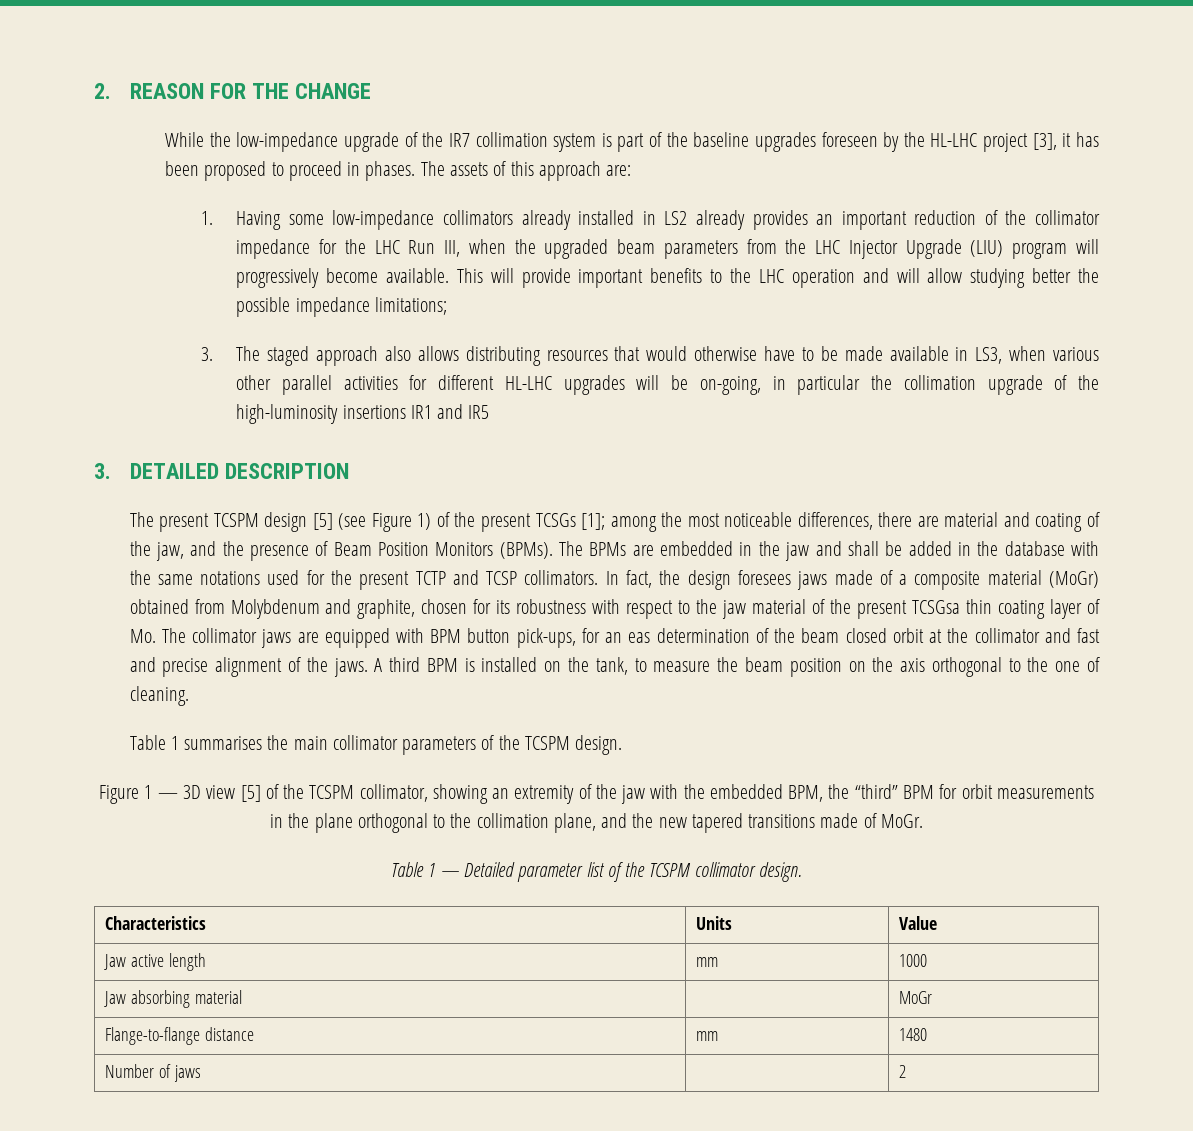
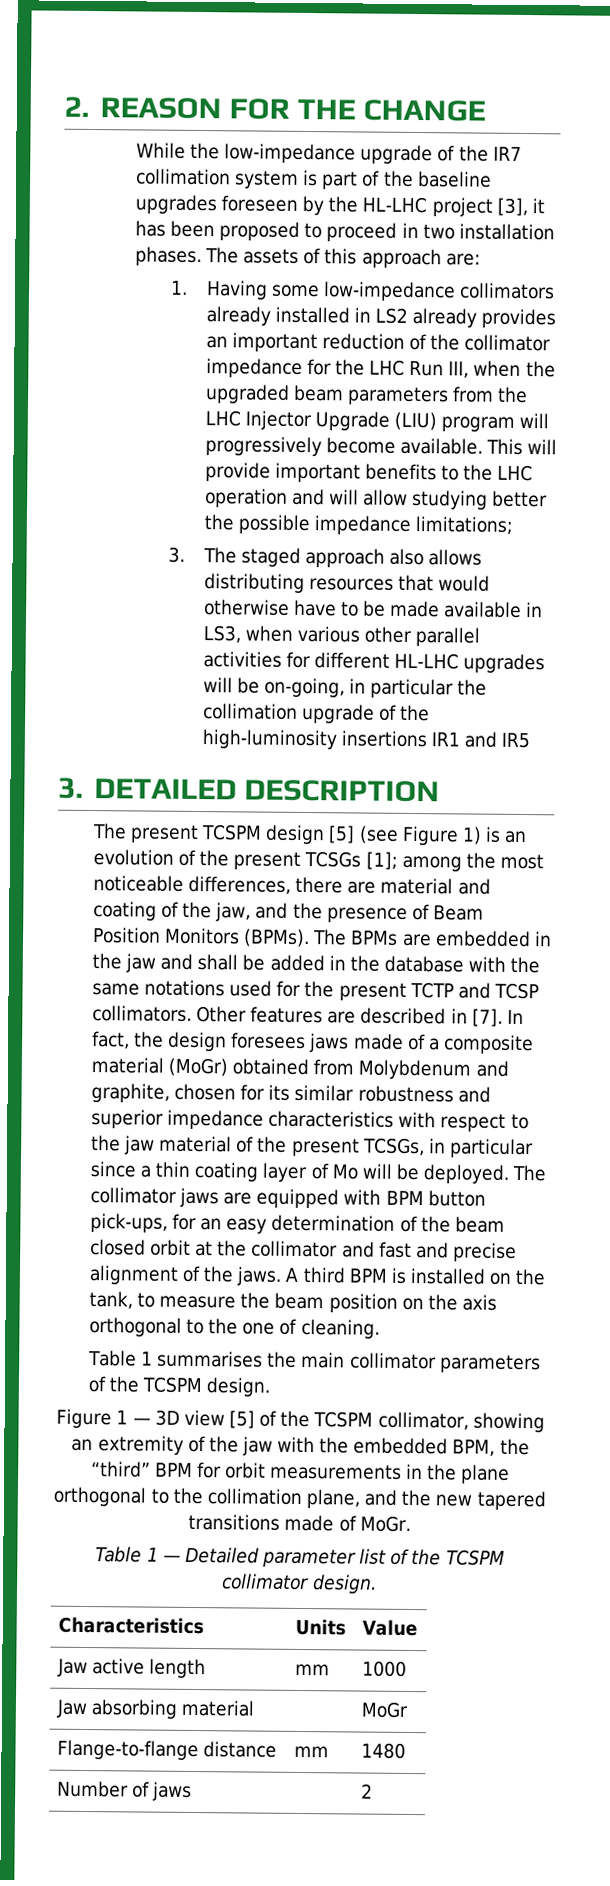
(361, 169) none -> [422,223,555,241] two installation
(432, 521) none -> [484,826,528,844] [92,849,174,866] is an evolution
(599, 577) none -> [196,1005,503,1027] Other features are described in [7].
[516,599,587,614] robustness -> [294,1084,491,1103] [90,1109,395,1130] similar robustness and superior impedance characteristics
[912,599,1100,619] [129,629,156,643] TCSGsa thin coating layer of Mo. -> [362,1137,534,1159] [89,1161,510,1184] TCSGs, in particular since a thin coating layer of Mo will be deployed.
[628,632,651,643] eas -> [226,1218,268,1234] easy

